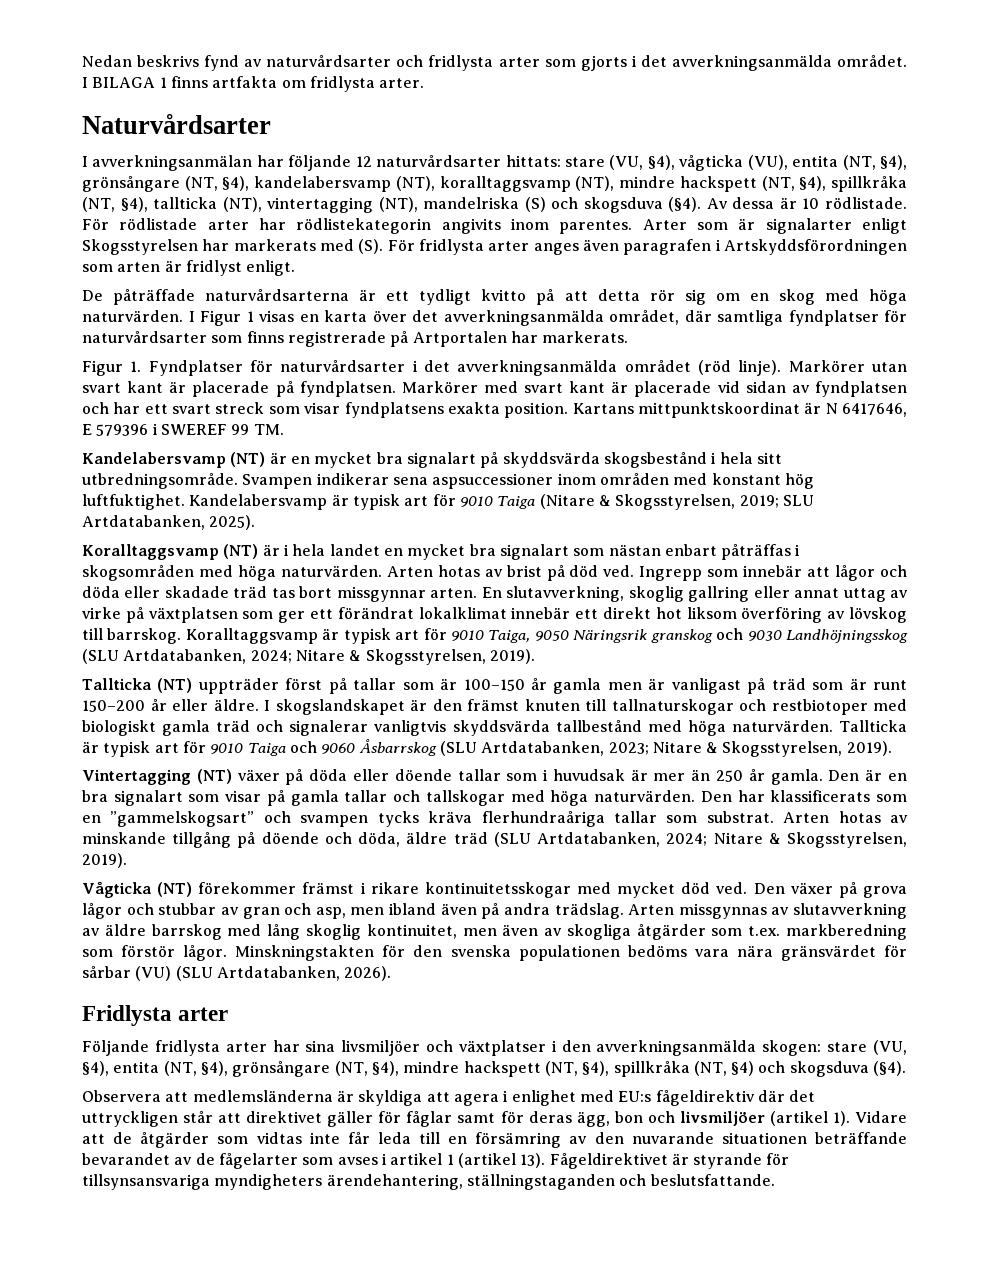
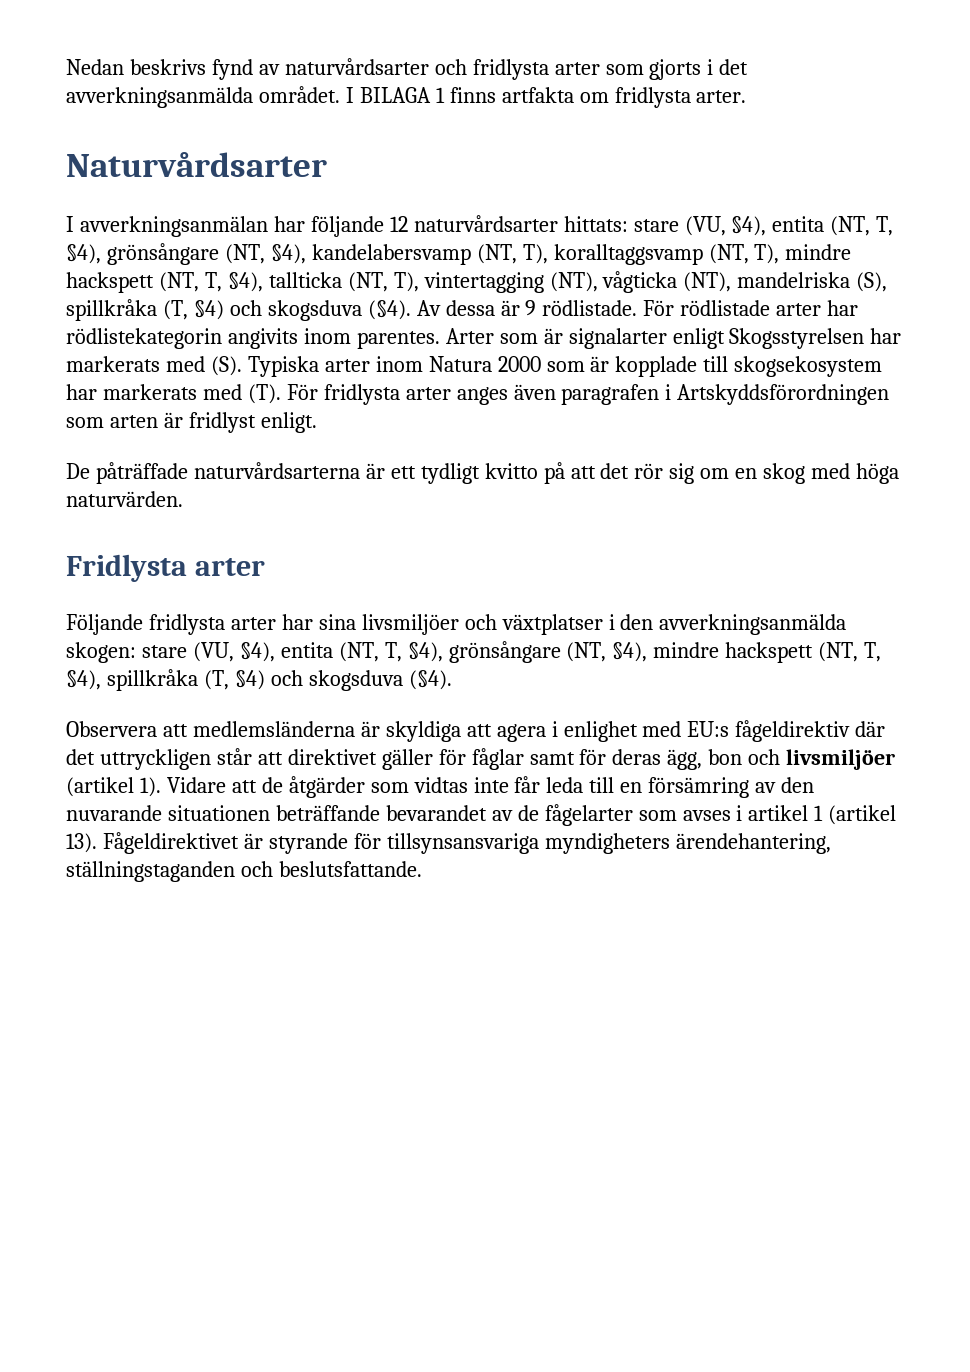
[679,155,876,171] vågticka (VU), entita (NT, -> [772,216,894,236] entita (NT, T,
[395,176,908,192] [82,197,546,213] (NT), koralltaggsvamp (NT), mindre hackspett (NT, §4), spillkråka (NT, §4), tallticka (NT), vintertagging (NT), mandelriska (S) -> [476,244,852,265] [66,271,888,293] [66,299,224,321] (NT, T), koralltaggsvamp (NT, T), mindre hackspett (NT, T, §4), tallticka (NT, T), vintertagging (NT), vågticka (NT), mandelriska (S), spillkråka (T, §4)
[802,198,820,209] 10 -> [525,300,537,316] 9
(384, 246) none -> [247,356,883,377] [66,384,281,404] Typiska arter inom Natura 2000 som är kopplade till skogsekosystem har markerats med (T).
[597,289,640,301] detta -> [600,463,630,479] det
[188,310,907,326] [82,331,629,347] [82,360,908,376] [82,381,907,397] [82,402,907,418] [82,423,284,436] [82,452,782,468] [82,473,814,489] [82,494,814,510] [82,515,256,530] [82,544,801,560] [82,565,907,581] [82,586,909,602] [82,607,907,623] [82,628,908,644] [82,649,535,665] [82,678,907,694] [82,699,907,715] [82,720,908,736] [82,739,892,757] [82,769,907,785] [82,790,908,806] [82,811,908,827] [82,832,908,848] [82,853,127,868] [82,881,907,898] [82,903,907,919] [82,924,908,940] [82,945,908,961] [82,966,392,981] I Figur 1 visas en karta över det avverkningsanmälda området, där samtliga fyndplatser för naturvårdsarter som finns registrerade på Artportalen har markerats. // Figur 1. Fyndplatser för naturvårdsarter i det avverkningsanmälda området (röd linje). Markörer utan svart kant är placerade på fyndplatsen. Markörer med svart kant är placerade vid sidan av fyndplatsen och har ett svart streck som visar fyndplatsens exakta position. Kartans mittpunktskoordinat är N 6417646, E 579396 i SWEREF 99 TM. // Kandelabersvamp (NT) är en mycket bra signalart på skyddsvärda skogsbestånd i hela sitt utbredningsområde. Svampen indikerar sena aspsuccessioner inom områden med konstant hög luftfuktighet. Kandelabersvamp är typisk art för 9010 Taiga (Nitare & Skogsstyrelsen, 2019; SLU Artdatabanken, 2025). // Koralltaggsvamp (NT) är i hela landet en mycket bra signalart som nästan enbart påträffas i skogsområden med höga naturvärden. Arten hotas av brist på död ved. Ingrepp som innebär att lågor och döda eller skadade träd tas bort missgynnar arten. En slutavverkning, skoglig gallring eller annat uttag av virke på växtplatsen som ger ett förändrat lokalklimat innebär ett direkt hot liksom överföring av lövskog till barrskog. Koralltaggsvamp är typisk art för 9010 Taiga, 9050 Näringsrik granskog och 9030 Landhöjningsskog (SLU Artdatabanken, 2024; Nitare & Skogsstyrelsen, 2019). // Tallticka (NT) uppträder först på tallar som är 100–150 år gamla men är vanligast på träd som är runt 150–200 år eller äldre. I skogslandskapet är den främst knuten till tallnaturskogar och restbiotoper med biologiskt gamla träd och signalerar vanligtvis skyddsvärda tallbestånd med höga naturvärden. Tallticka är typisk art för 9010 Taiga och 9060 Åsbarrskog (SLU Artdatabanken, 2023; Nitare & Skogsstyrelsen, 2019). // Vintertagging (NT) växer på döda eller döende tallar som i huvudsak är mer än 250 år gamla. Den är en bra signalart som visar på gamla tallar och tallskogar med höga naturvärden. Den har klassificerats som en ”gammelskogsart” och svampen tycks kräva flerhundraåriga tallar som substrat. Arten hotas av minskande tillgång på döende och döda, äldre träd (SLU Artdatabanken, 2024; Nitare & Skogsstyrelsen, 2019). // Vågticka (NT) förekommer främst i rikare kontinuitetsskogar med mycket död ved. Den växer på grova lågor och stubbar av gran och asp, men ibland även på andra trädslag. Arten missgynnas av slutavverkning av äldre barrskog med lång skoglig kontinuitet, men även av skogliga åtgärder som t.ex. markberedning som förstör lågor. Minskningstakten för den svenska populationen bedöms vara nära gränsvärdet för sårbar (VU) (SLU Artdatabanken, 2026). -> (183, 499) none
(197, 1068) none -> [384,642,402,662] T,
[582,1061,727,1077] §4), spillkråka (NT, -> [864,642,882,662] [66,669,229,691] T, §4), spillkråka (T,

